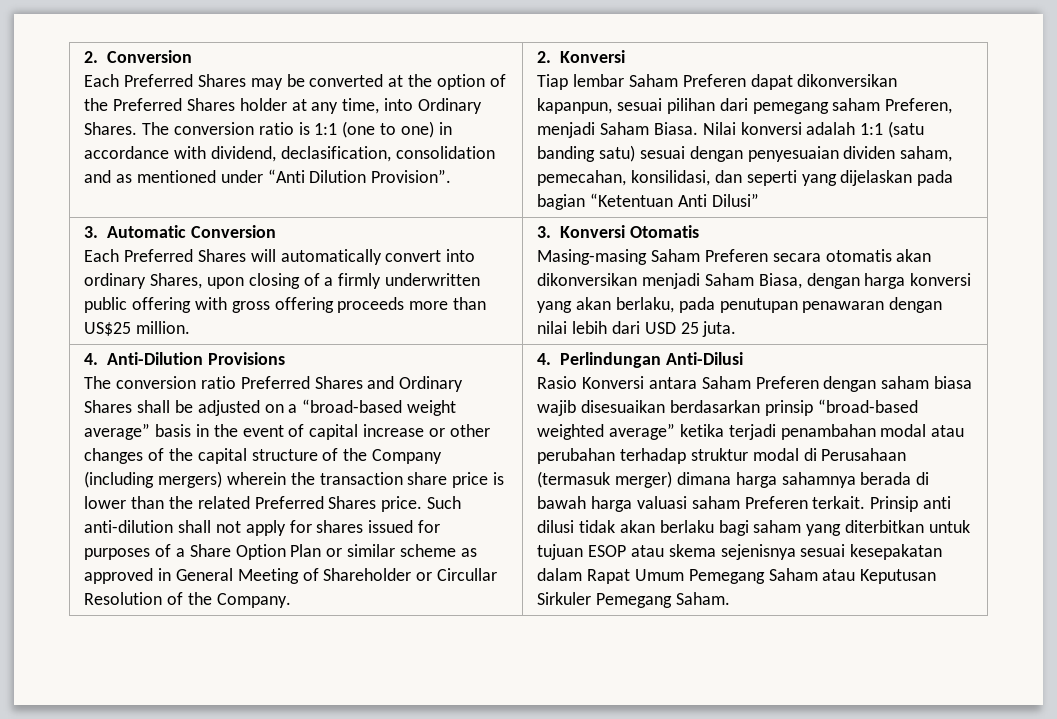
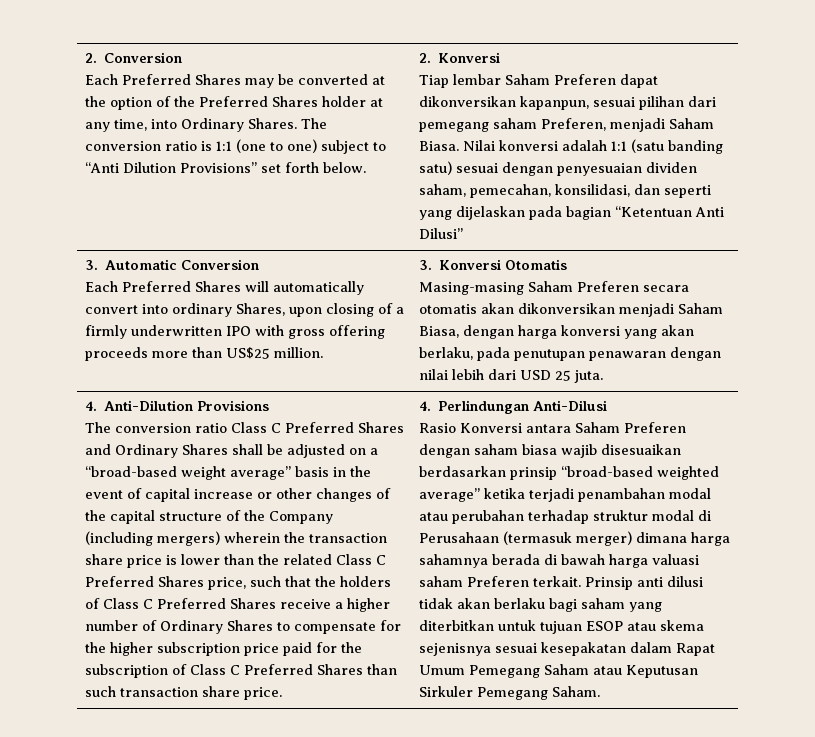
[438,122,452,135] [84,146,495,162] [84,169,452,183] in accordance with dividend, declasification, consolidation and as mentioned under “Anti Dilution Provision”. -> [320,140,386,154] [84,162,366,173] subject to “Anti Dilution Provisions” set forth below.
[84,297,191,313] public offering -> [225,326,251,336] IPO
(236, 382) none -> [230,422,281,433] Class C
[254,496,462,512] [84,520,441,536] [84,544,477,560] [84,568,498,584] [84,592,291,608] Preferred Shares price. Such anti-dilution shall not apply for shares issued for purposes of a Share Option Plan or similar scheme as approved in General Meeting of Shareholder or Circullar Resolution of the Company. -> [335,554,386,565] [84,576,391,590] [84,598,390,612] [84,620,401,634] [84,642,362,656] [84,664,397,678] [84,686,282,700] Class C Preferred Shares price, such that the holders of Class C Preferred Shares receive a higher number of Ordinary Shares to compensate for the higher subscription price paid for the subscription of Class C Preferred Shares than such transaction share price.

